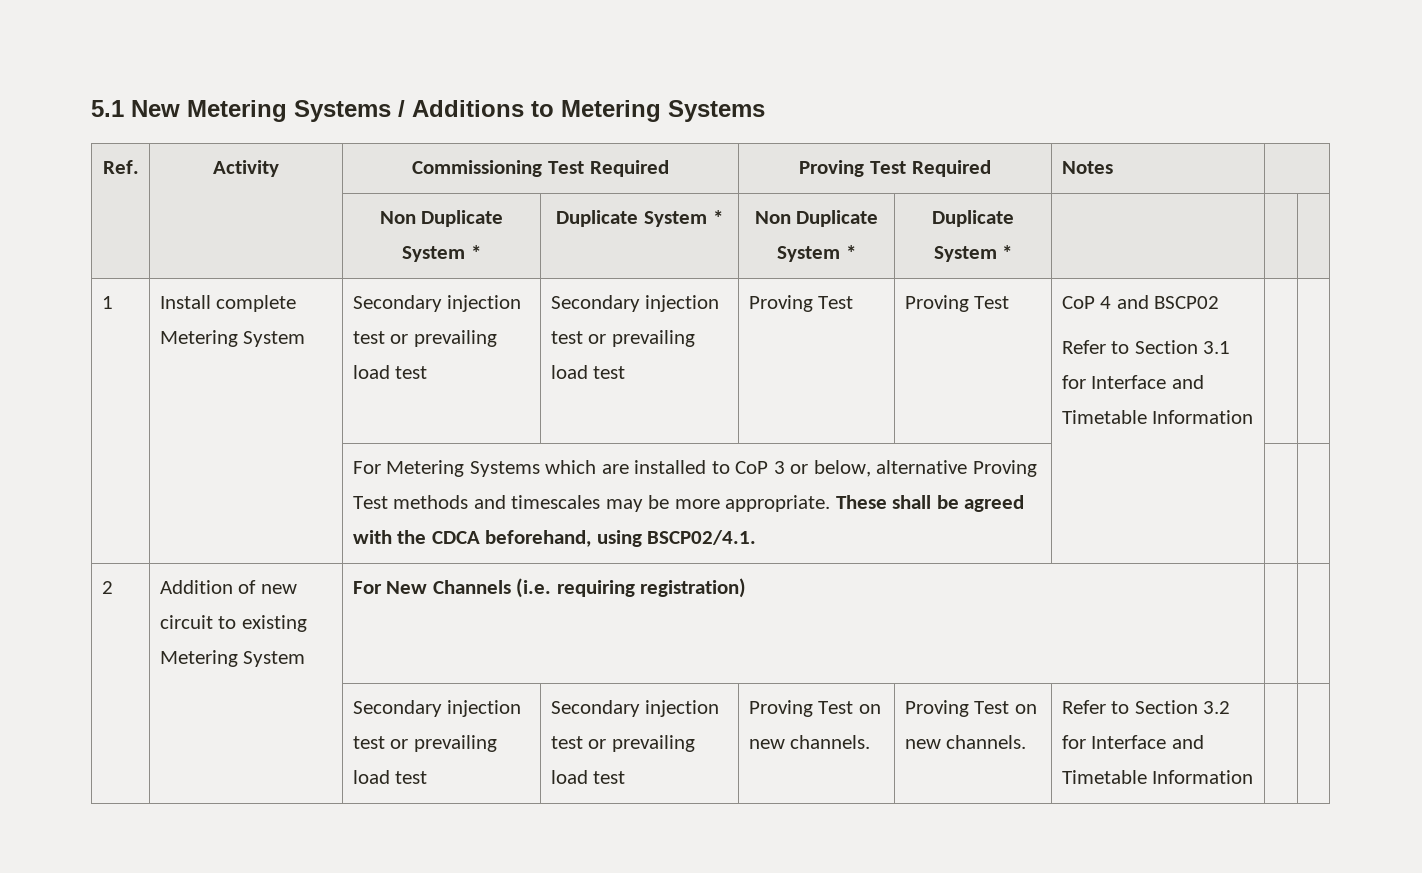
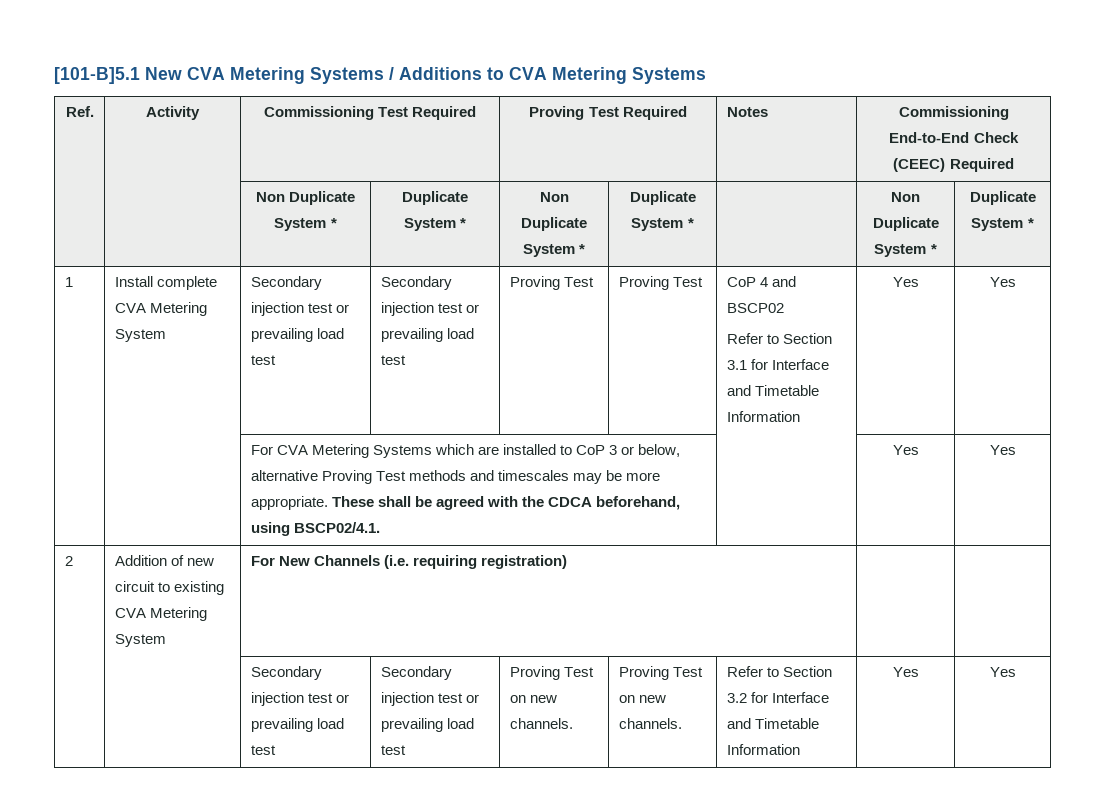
[91,100,180,117] 5.1 New -> [54,67,225,84] [101-B]5.1 New CVA
(554, 109) none -> [509,67,547,80] CVA
(1113, 167) none -> [898,106,1009,120] [889,132,1019,143] [893,158,1014,172] Commissioning End-to-End Check (CEEC) Required
(1013, 252) | -> [891,192,920,202] [872,217,939,231] [874,244,937,257] [969,191,1036,205] [971,218,1034,231] Non Duplicate System * | Duplicate System *
(297, 303) none -> [114,303,146,313] CVA
[352,461,381,474] | // | | For -> [892,277,919,287] [989,277,1016,287] [250,445,308,455] Yes | Yes // | | For CVA
(757, 537) | -> [892,445,919,455] [989,445,1016,455] Yes | Yes
(307, 623) none -> [114,608,146,618] CVA
(1254, 777) | -> [892,667,919,677] [989,667,1016,677] Yes | Yes

